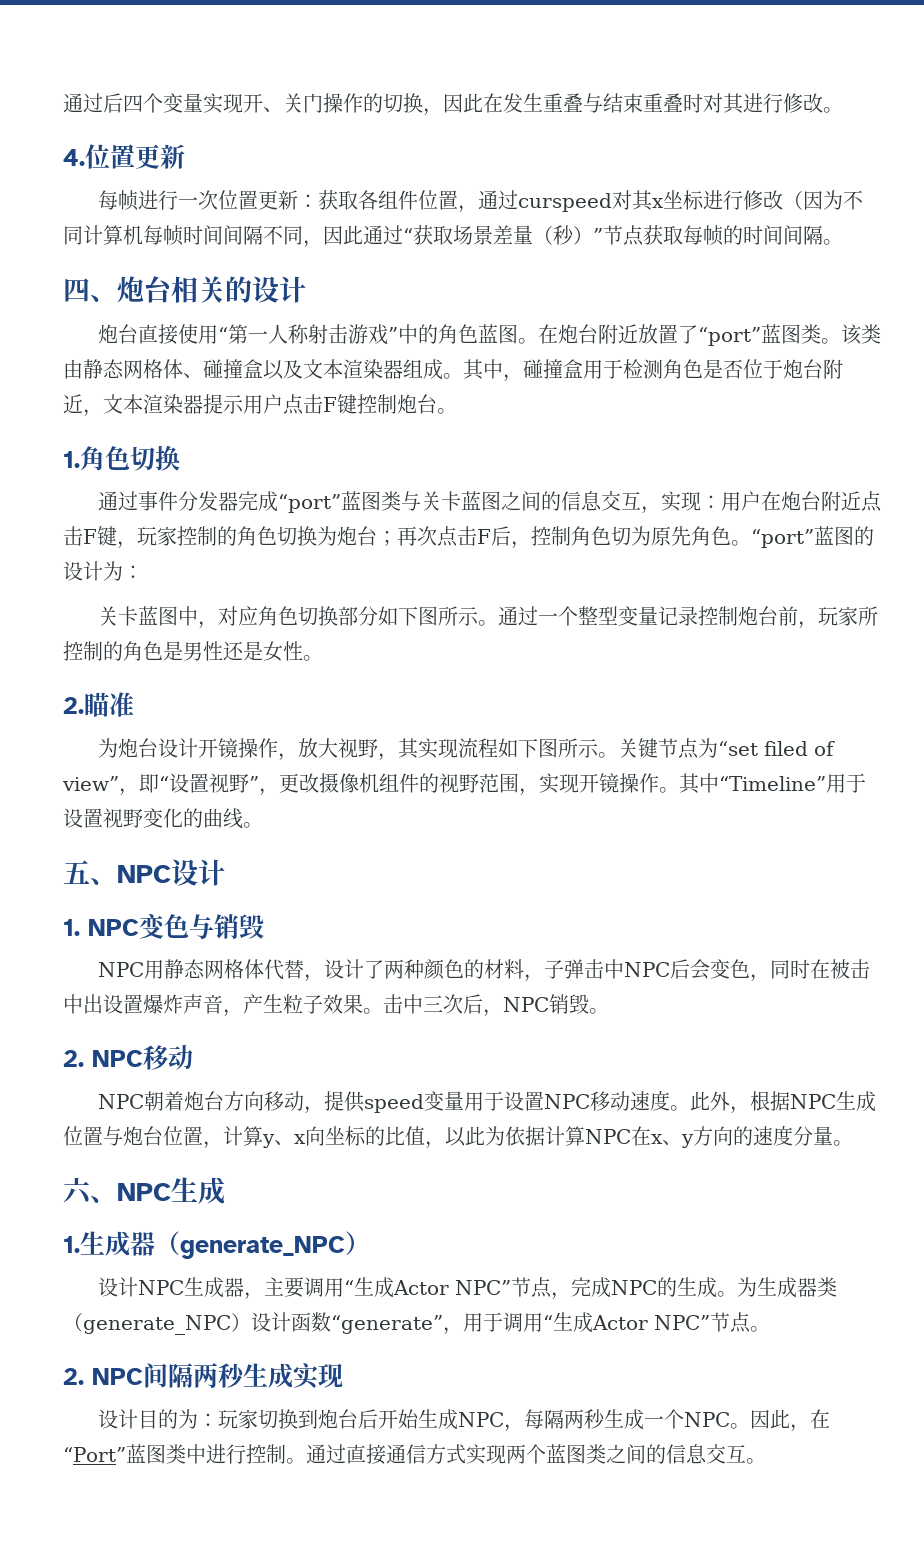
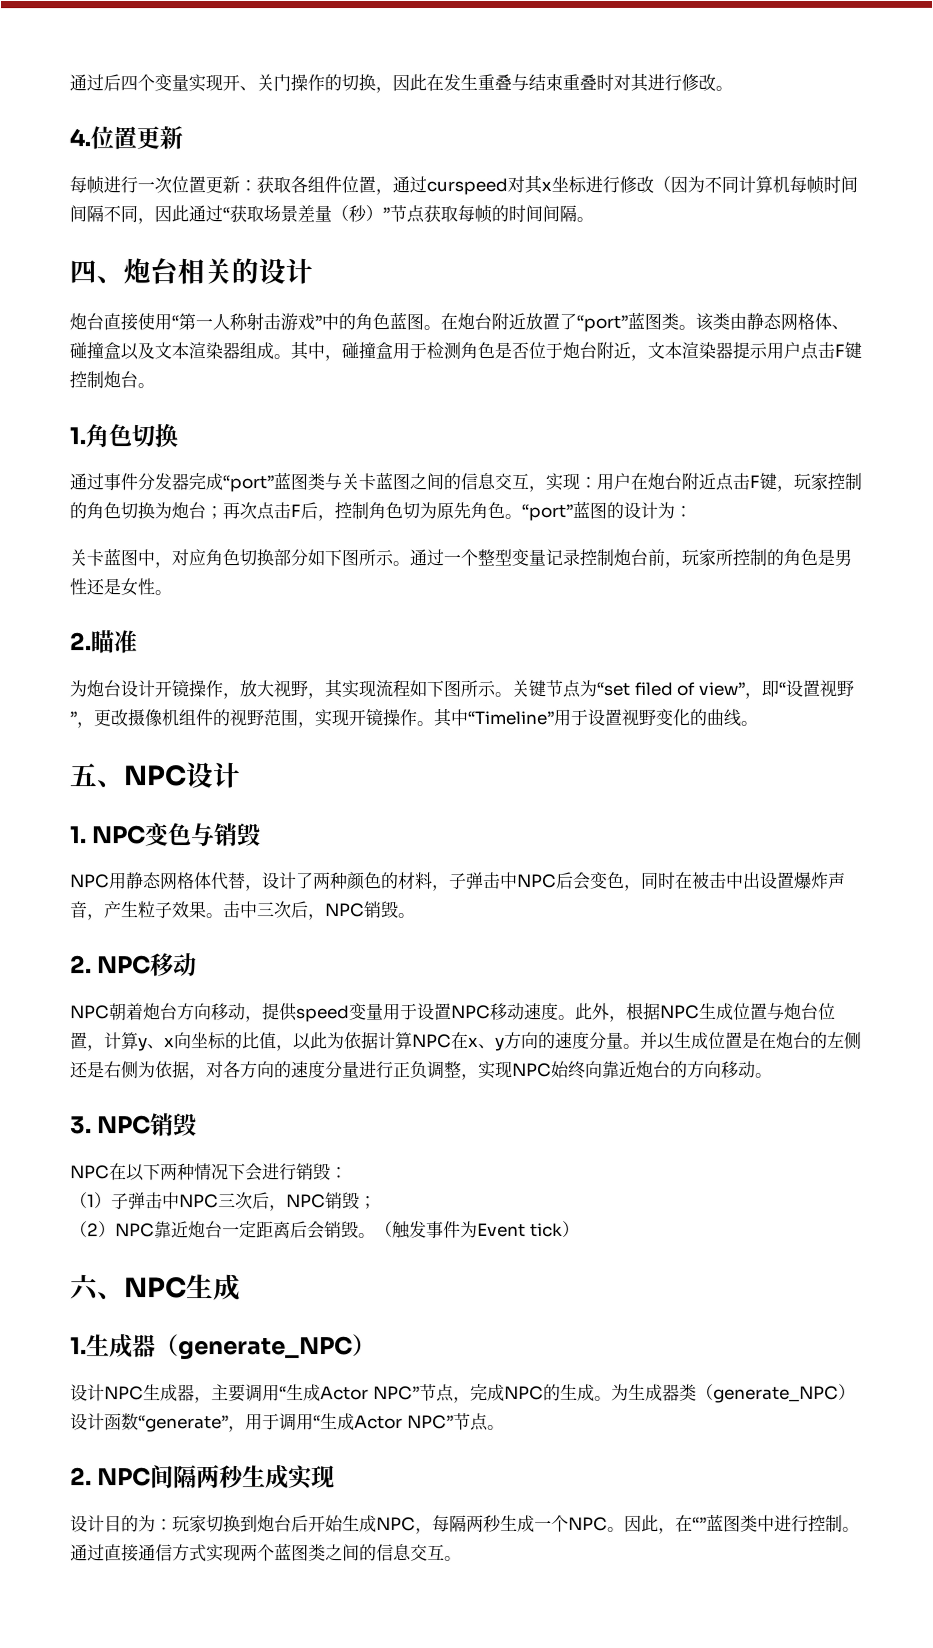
(853, 1143) none -> [640,1031,862,1050] [70,1060,773,1081] [70,1113,198,1137] [70,1163,348,1182] [70,1192,377,1212] [70,1220,580,1240] 并以生成位置是在炮台的左侧还是右侧为依据，对各方向的速度分量进行正负调整，实现NPC始终向靠近炮台的方向移动。 // 3. NPC销毁 // NPC在以下两种情况下会进行销毁： // （1）子弹击中NPC三次后，NPC销毁； // （2）NPC靠近炮台一定距离后会销毁。（触发事件为Event tick）
[63,1447,126,1462] “Port” -> [692,1516,707,1530] “”

